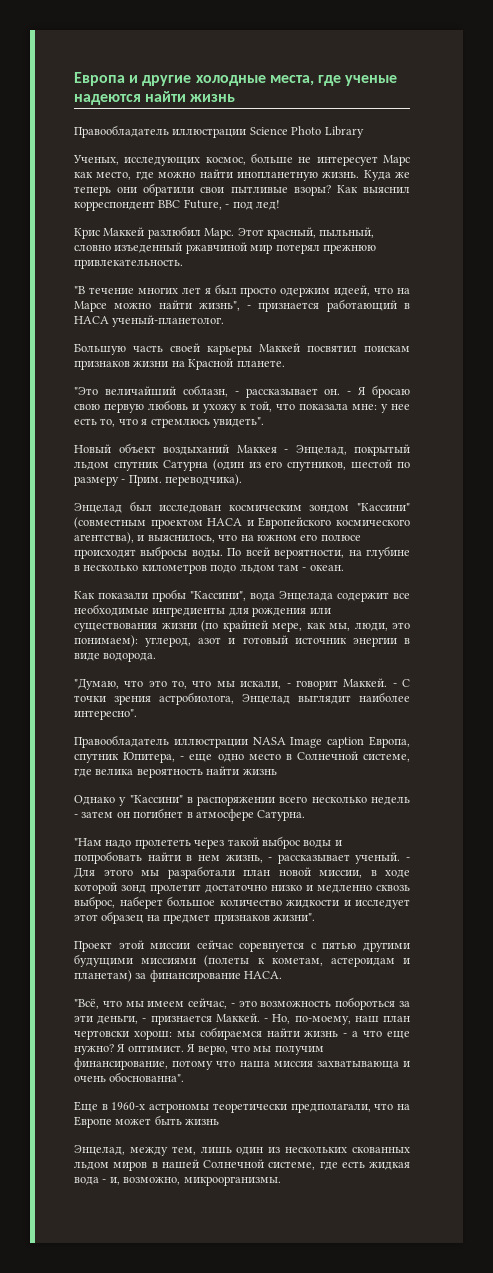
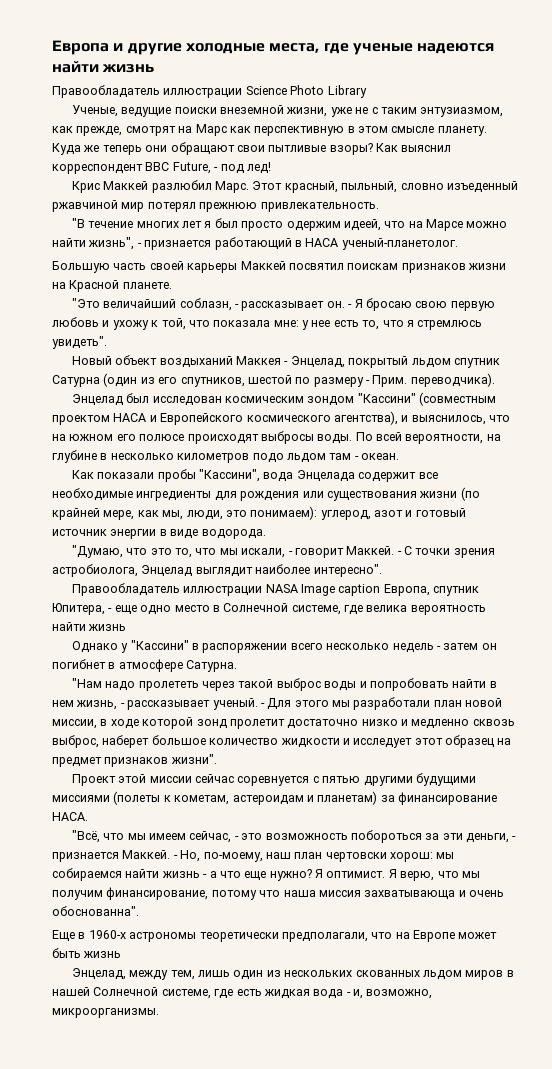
[73,153,411,166] [74,169,360,181] Ученых, исследующих космос, больше не интересует Марс как место, где можно найти инопланетную жизнь. -> [71,105,504,117] [52,124,487,136] Ученые, ведущие поиски внеземной жизни, уже не с таким энтузиазмом, как прежде, смотрят на Марс как перспективную в этом смысле планету.
[143,183,195,196] обратили -> [170,142,235,155] обращают

